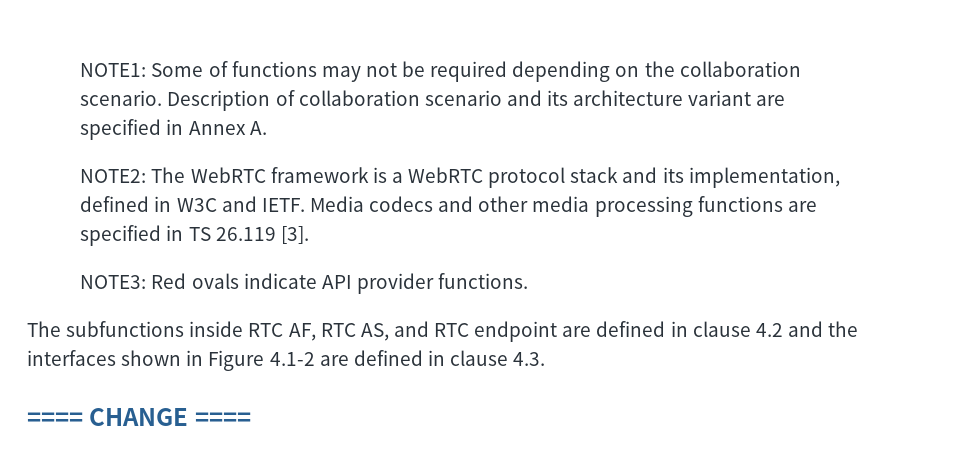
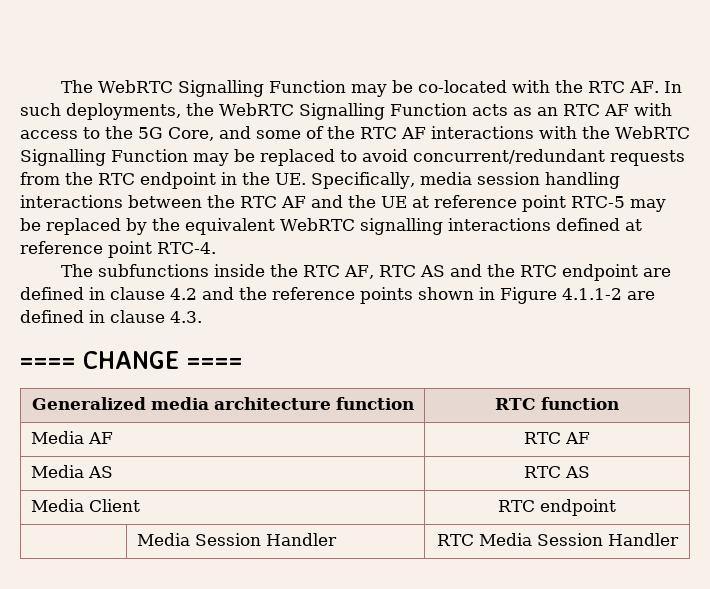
[80,61,801,82] [80,90,786,111] [80,119,267,140] [80,167,840,188] [80,196,817,217] [80,225,309,246] [80,273,529,294] NOTE1: Some of functions may not be required depending on the collaboration scenario. Description of collaboration scenario and its architecture variant are specified in Annex A. // NOTE2: The WebRTC framework is a WebRTC protocol stack and its implementation, defined in W3C and IETF. Media codecs and other media processing functions are specified in TS 26.119 [3]. // NOTE3: Red ovals indicate API provider functions. -> [61,80,683,97] [20,103,672,120] [20,126,690,141] [20,149,685,166] [20,172,620,189] [20,195,666,212] [20,218,642,235] [20,241,216,258] The WebRTC Signalling Function may be co-located with the RTC AF. In such deployments, the WebRTC Signalling Function acts as an RTC AF with access to the 5G Core, and some of the RTC AF interactions with the WebRTC Signalling Function may be replaced to avoid concurrent/redundant requests from the RTC endpoint in the UE. Specifically, media session handling interactions between the RTC AF and the UE at reference point RTC-5 may be replaced by the equivalent WebRTC signalling interactions defined at reference point RTC-4.
(244, 329) none -> [270,264,299,277] the
[360,321,429,341] AS, and -> [420,264,516,277] AS and the
[27,350,116,366] interfaces -> [272,287,413,304] reference points
[269,352,315,366] 4.1-2 -> [562,288,622,300] 4.1.1-2
(251, 419) none -> [31,397,414,410] [495,397,619,410] [31,431,114,444] [524,432,590,444] [31,465,114,478] [524,466,590,478] [31,499,141,512] [498,499,616,516] [137,533,338,546] [436,533,679,546] // Generalized media architecture function | RTC function // Media AF | RTC AF // Media AS | RTC AS // Media Client | RTC endpoint // | Media Session Handler | RTC Media Session Handler

